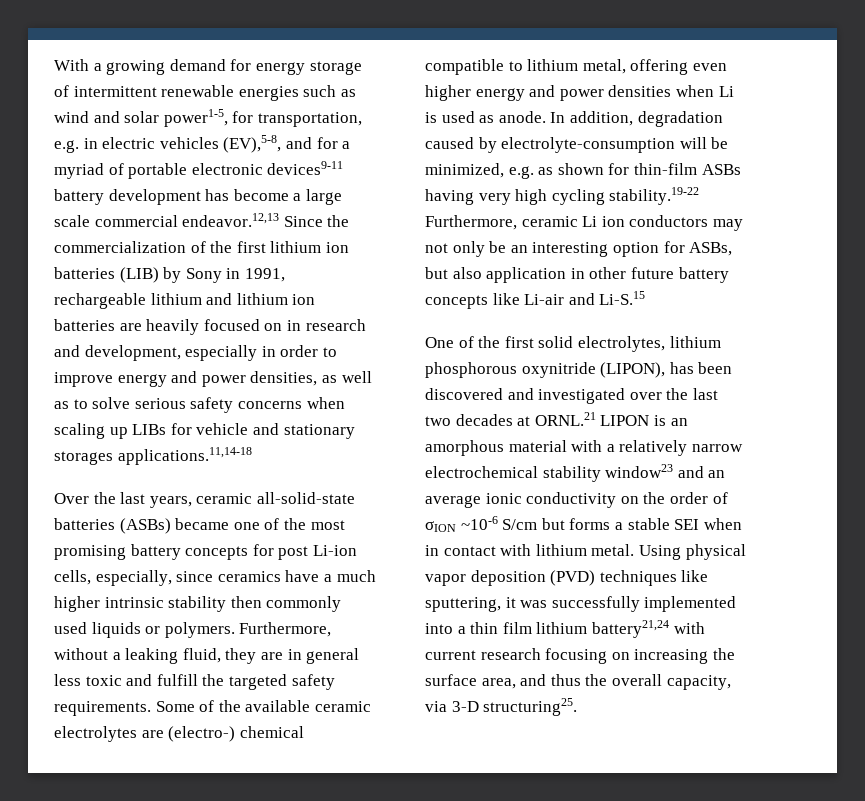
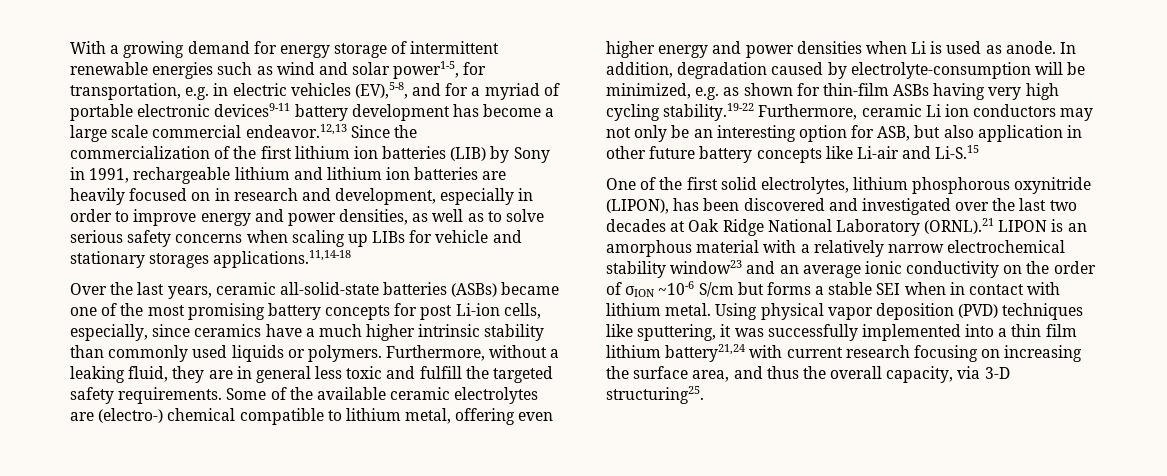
[230,596,262,608] then -> [70,345,104,358] than
[689,242,733,256] ASBs, -> [877,126,911,141] ASB,
[534,412,596,426] ORNL.21 -> [688,218,995,236] Oak Ridge National Laboratory (ORNL).21

